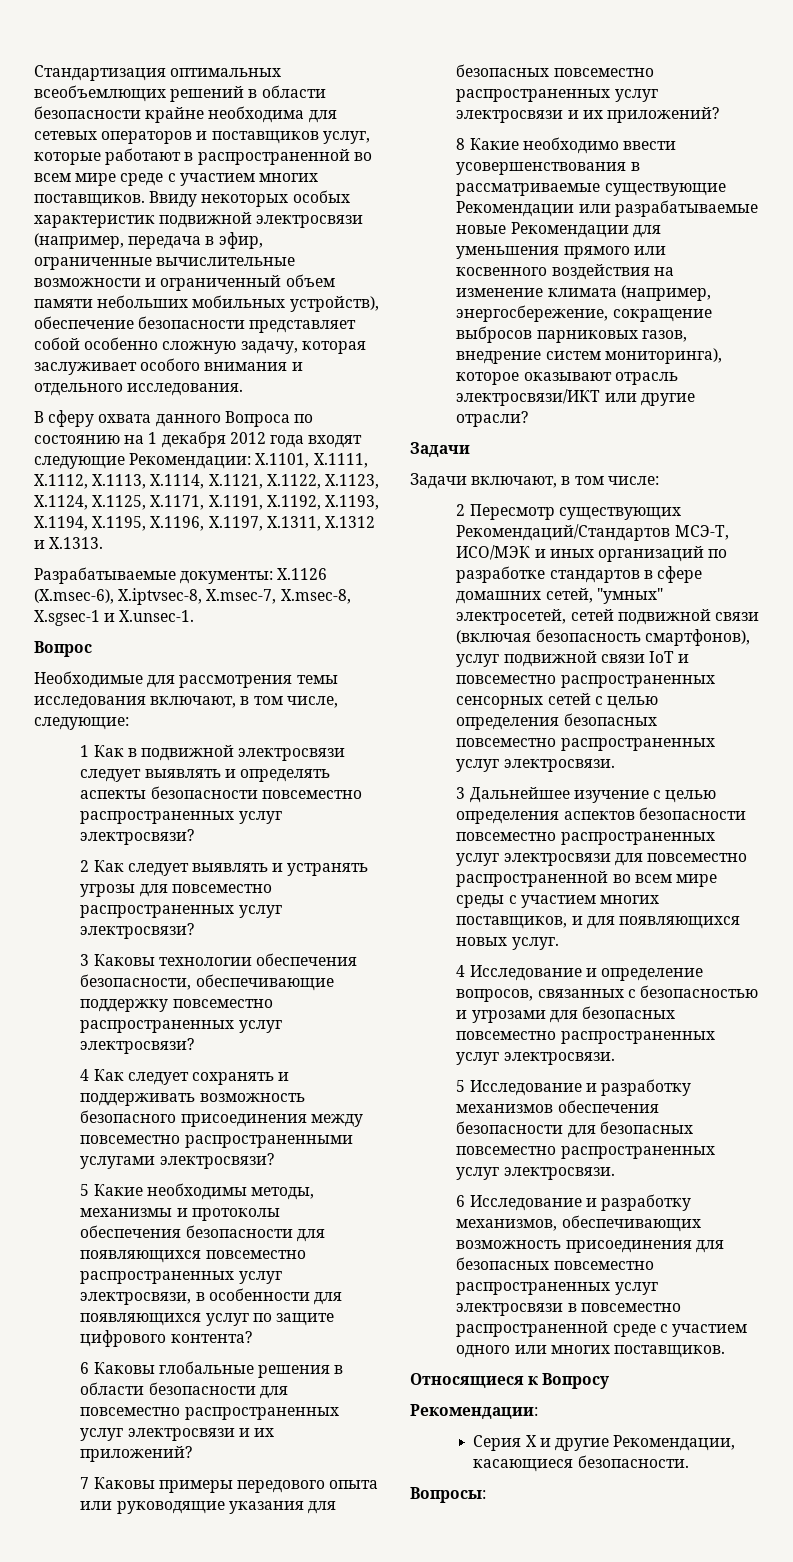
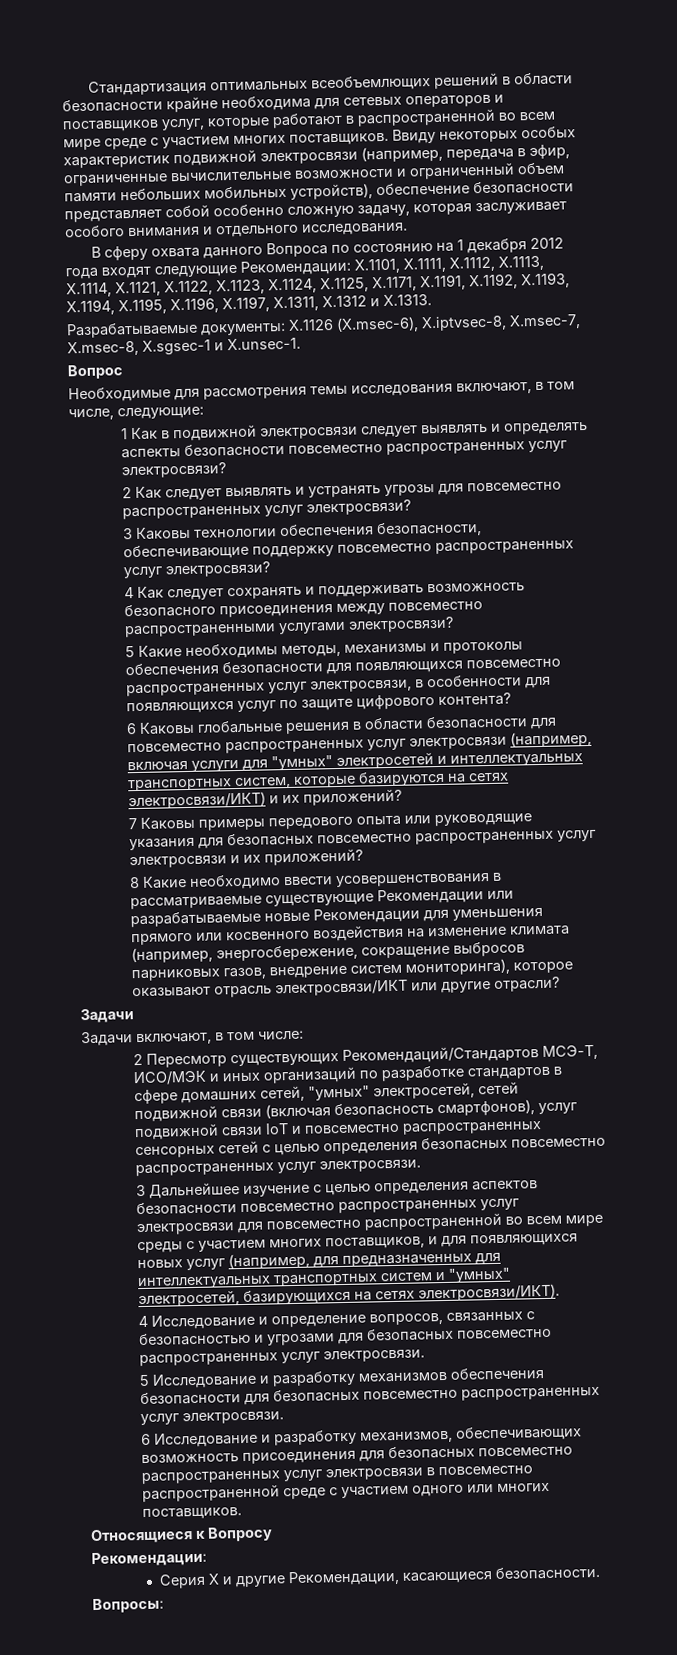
(235, 1434) none -> [510,730,593,748] [127,752,584,772] [128,770,510,792] [128,791,267,810] (например, включая услуги для "умных" электросетей и интеллектуальных транспортных систем, которые базируются на сетях электросвязи/ИКТ)
[511,937,559,950] услуг. -> [186,1252,502,1271] [137,1267,512,1290] [138,1283,561,1308] услуг (например, для предназначенных для интеллектуальных транспортных систем и "умных" электросетей, базирующихся на сетях электросвязи/ИКТ).

